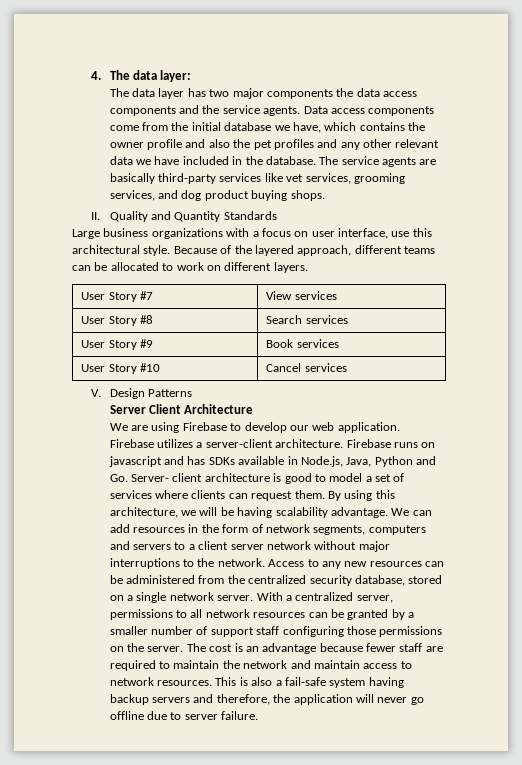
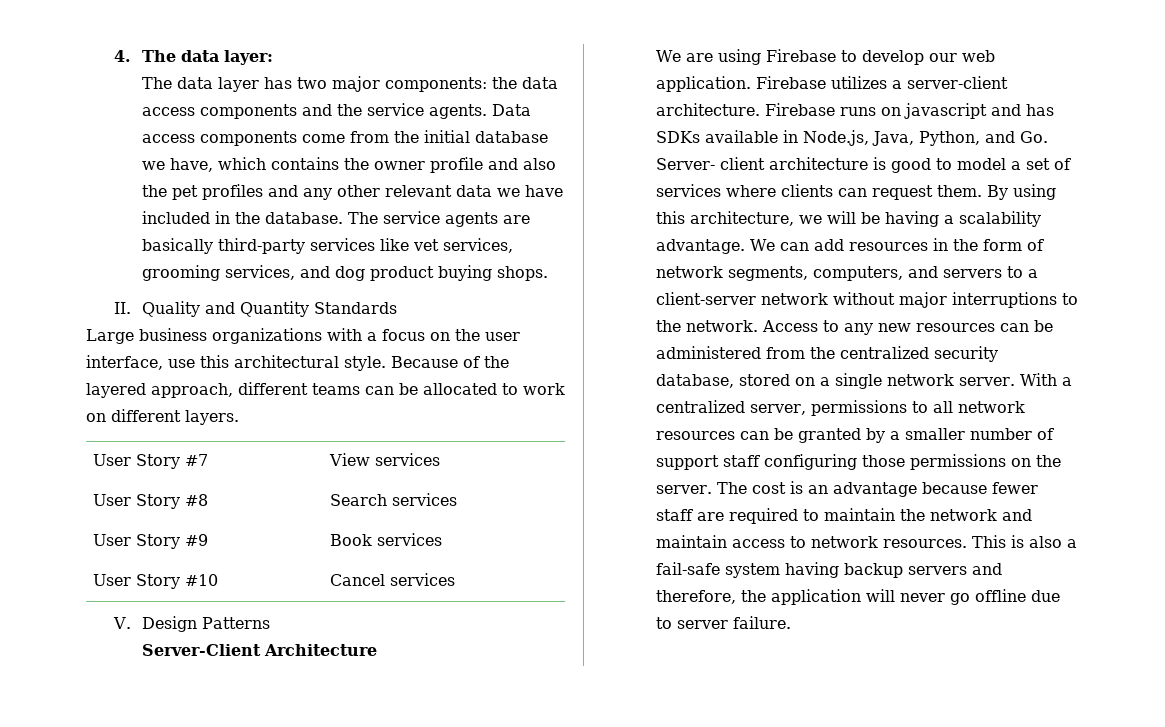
[266,89,333,99] components -> [385,77,488,92] components:
(309, 234) none -> [455,329,480,341] the
[109,404,182,414] Server Client -> [142,644,262,656] Server-Client
[374,456,413,467] Python -> [919,131,981,146] Python,
(273, 512) none -> [944,215,955,224] a
[368,525,426,535] computers -> [813,266,904,281] computers,
[198,541,264,550] client server -> [656,292,757,305] client-server

